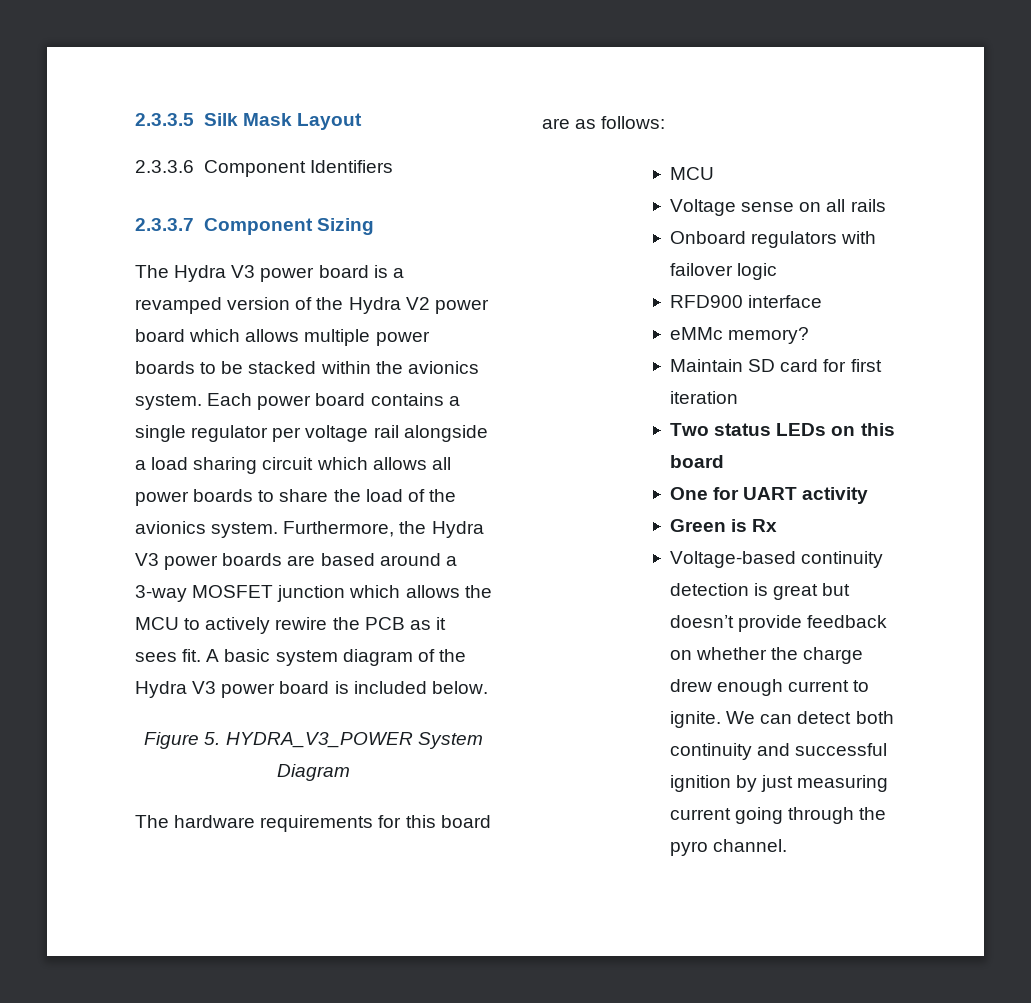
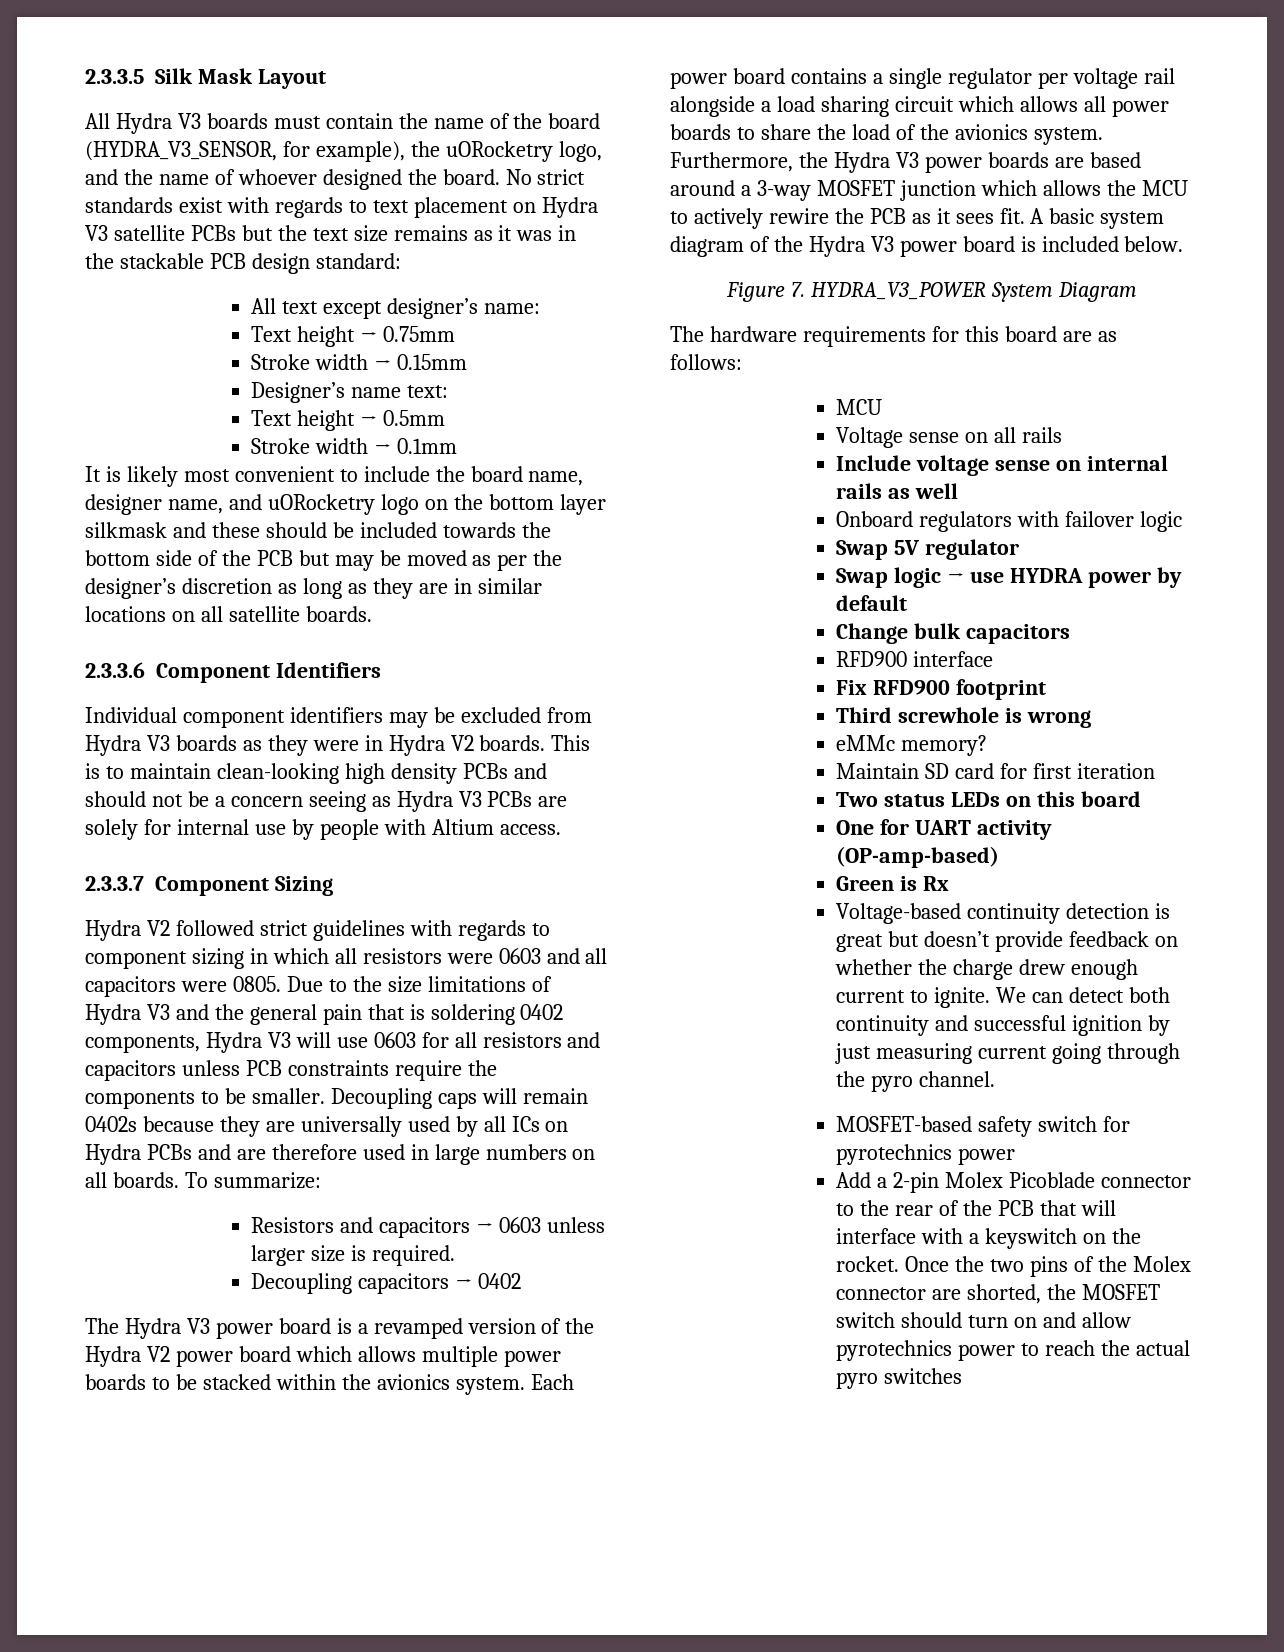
[135,160,393,177] [135,218,374,235] 2.3.3.6 Component Identifiers // 2.3.3.7 Component Sizing -> [85,113,601,134] [85,141,602,162] [85,169,586,190] [85,197,598,218] [85,225,577,242] [85,253,401,274] [251,298,541,319] [251,326,456,347] [251,354,468,370] [251,382,449,403] [251,410,446,431] [251,438,458,454] [85,466,584,487] [85,494,606,515] [85,522,551,538] [85,550,563,571] [85,578,542,599] [85,606,372,622] [85,662,381,683] [85,707,592,728] [85,735,591,756] [85,763,547,784] [85,791,568,812] [85,819,561,840] [85,876,333,896] [85,920,550,941] [85,948,608,969] [85,976,552,997] [85,1004,564,1025] [85,1032,601,1053] [85,1060,497,1081] [85,1088,588,1109] [85,1116,569,1137] [85,1144,596,1165] [85,1172,321,1189] [251,1217,606,1238] [251,1245,456,1266] [251,1273,522,1294] All Hydra V3 boards must contain the name of the board (HYDRA_V3_SENSOR, for example), the uORocketry logo, and the name of whoever designed the board. No strict standards exist with regards to text placement on Hydra V3 satellite PCBs but the text size remains as it was in the stackable PCB design standard: // All text except designer’s name: // Text height → 0.75mm // Stroke width → 0.15mm // Designer’s name text: // Text height → 0.5mm // Stroke width → 0.1mm // It is likely most convenient to include the board name, designer name, and uORocketry logo on the bottom layer silkmask and these should be included towards the bottom side of the PCB but may be moved as per the designer’s discretion as long as they are in similar locations on all satellite boards. // 2.3.3.6 Component Identifiers // Individual component identifiers may be excluded from Hydra V3 boards as they were in Hydra V2 boards. This is to maintain clean-looking high density PCBs and should not be a concern seeing as Hydra V3 PCBs are solely for internal use by people with Altium access. // 2.3.3.7 Component Sizing // Hydra V2 followed strict guidelines with regards to component sizing in which all resistors were 0603 and all capacitors were 0805. Due to the size limitations of Hydra V3 and the general pain that is soldering 0402 components, Hydra V3 will use 0603 for all resistors and capacitors unless PCB constraints require the components to be smaller. Decoupling caps will remain 0402s because they are universally used by all ICs on Hydra PCBs and are therefore used in large numbers on all boards. To summarize: // Resistors and capacitors → 0603 unless larger size is required. // Decoupling capacitors → 0402
[204,732,221,745] 5. -> [791,282,806,297] 7.
(886, 205) none -> [836,455,1169,476] [836,483,959,499] // Include voltage sense on internal rails as well
[670,295,823,308] RFD900 interface -> [836,539,1020,560] [836,567,1183,588] [836,595,908,611] [836,623,1071,644] [836,651,994,667] [836,679,1047,700] [836,707,1092,728] Swap 5V regulator // Swap logic → use HYDRA power by default // Change bulk capacitors // RFD900 interface // Fix RFD900 footprint // Third screwhole is wrong
(869, 495) none -> [836,846,1000,868] (OP-amp-based)
(788, 845) none -> [836,1116,1131,1137] [836,1144,1016,1165] [836,1172,1192,1193] [836,1200,1116,1216] [836,1228,1142,1249] [836,1256,1191,1277] [836,1284,1161,1304] [836,1312,1132,1328] [836,1340,1191,1361] [836,1368,963,1389] // MOSFET-based safety switch for pyrotechnics power // Add a 2-pin Molex Picoblade connector to the rear of the PCB that will interface with a keyswitch on the rocket. Once the two pins of the Molex connector are shorted, the MOSFET switch should turn on and allow pyrotechnics power to reach the actual pyro switches

